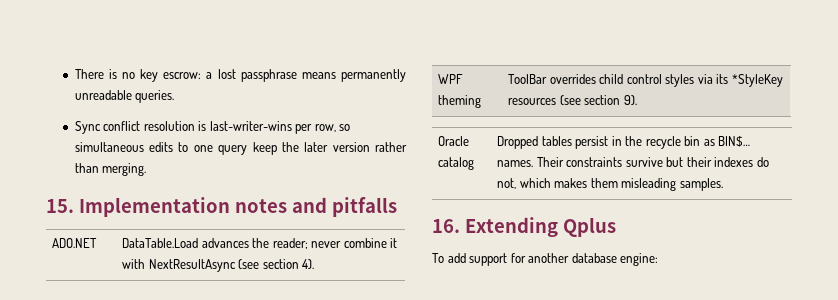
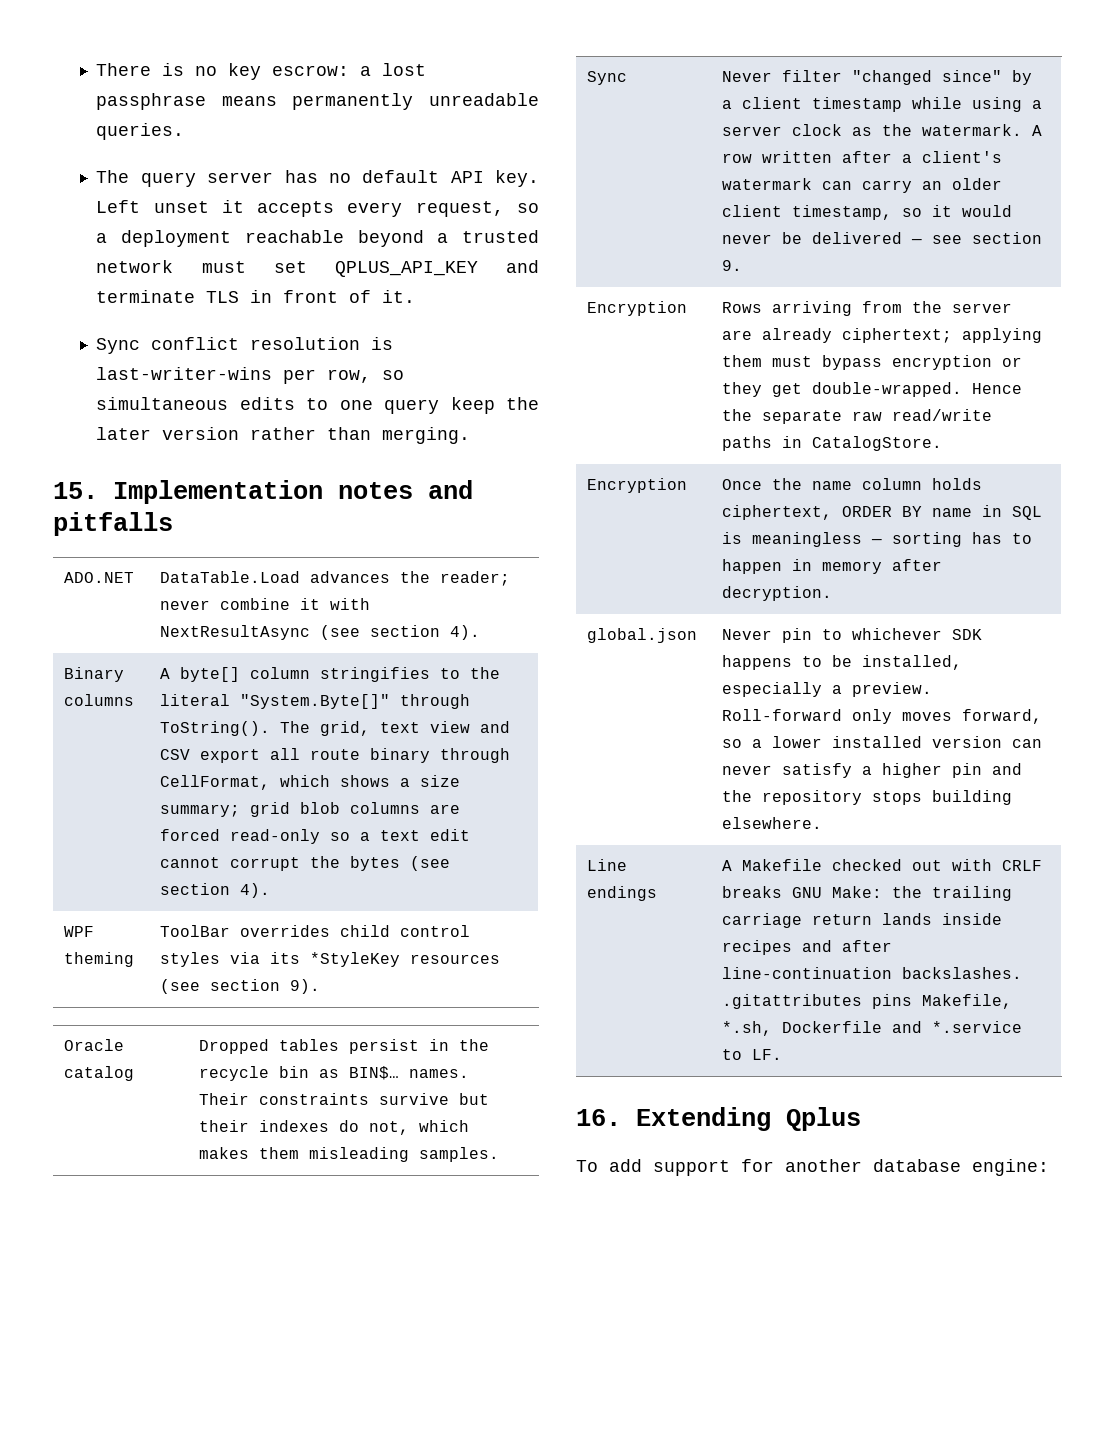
(175, 96) none -> [96,170,539,187] [96,200,539,217] [96,230,539,247] [96,260,539,277] [96,290,416,303] // The query server has no default API key. Left unset it accepts every request, so a deployment reachable beyond a trusted network must set QPLUS_API_KEY and terminate TLS in front of it.
(315, 264) none -> [64,667,125,682] [64,694,135,706] [160,667,501,682] [160,694,471,709] [160,721,511,736] [160,748,511,763] [160,775,461,790] [160,802,461,817] [160,829,471,844] [160,856,451,871] [160,883,271,898] // Binary columns | A byte[] column stringifies to the literal "System.Byte[]" through ToString(). The grid, text view and CSV export all route binary through CellFormat, which shows a size summary; grid blob columns are forced read-only so a text edit cannot corrupt the bytes (see section 4).
(723, 184) none -> [587,71,628,85] [722,70,1033,85] [722,97,1043,112] [722,124,1043,136] [722,151,1003,163] [722,178,1003,193] [722,205,1013,220] [722,232,1043,244] [722,260,743,271] [587,301,688,316] [722,301,1013,316] [722,328,1043,343] [722,355,1023,370] [722,382,1023,397] [722,409,993,424] [722,436,943,451] [587,478,688,493] [722,478,983,490] [722,505,1043,520] [722,532,1033,547] [722,559,943,574] [722,586,833,601] [587,628,698,643] [722,628,983,643] [722,655,963,670] [722,682,933,697] [722,709,1043,724] [722,736,1043,748] [722,763,1023,778] [722,790,1013,805] [722,817,823,829] [587,859,628,871] [587,886,658,901] [722,859,1043,871] [722,886,1013,901] [722,913,1003,928] [722,940,893,955] [722,967,1023,979] [722,994,1013,1009] [722,1021,1023,1036] [722,1049,783,1060] // Sync | Never filter "changed since" by a client timestamp while using a server clock as the watermark. A row written after a client's watermark can carry an older client timestamp, so it would never be delivered — see section 9. // Encryption | Rows arriving from the server are already ciphertext; applying them must bypass encryption or they get double-wrapped. Hence the separate raw read/write paths in CatalogStore. // Encryption | Once the name column holds ciphertext, ORDER BY name in SQL is meaningless — sorting has to happen in memory after decryption. // global.json | Never pin to whichever SDK happens to be installed, especially a preview. Roll-forward only moves forward, so a lower installed version can never satisfy a higher pin and the repository stops building elsewhere. // Line endings | A Makefile checked out with CRLF breaks GNU Make: the trailing carriage return lands inside recipes and after line-continuation backslashes. .gitattributes pins Makefile, *.sh, Dockerfile and *.service to LF.

